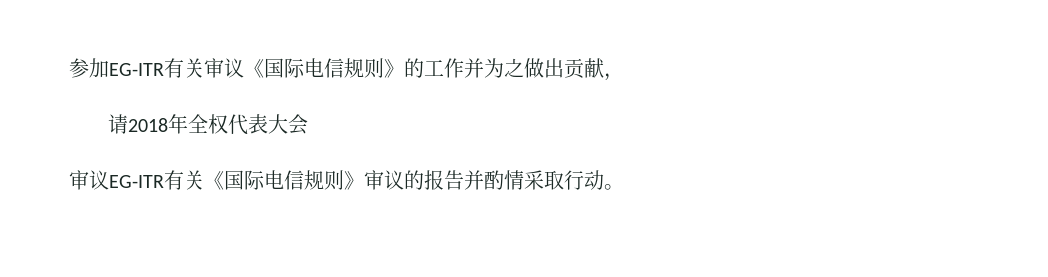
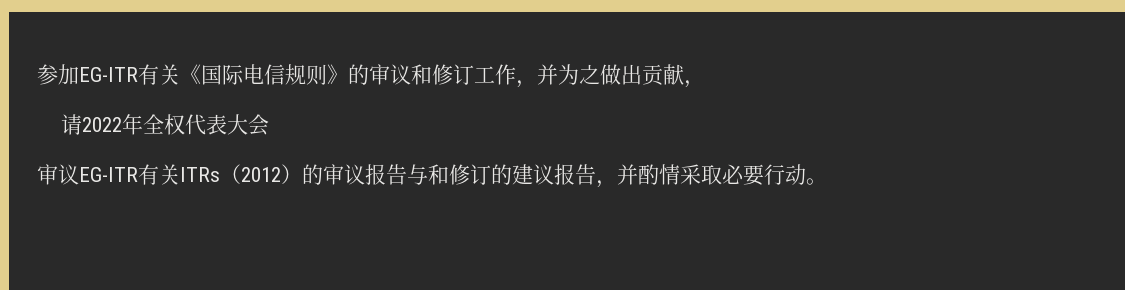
[204,58,244,78] 审议 -> (180, 74) none
[424,58,464,78] 工作 -> [369,64,537,88] 审议和修订工作，
[128,118,169,132] 2018 -> [81,117,122,132] 2022
[204,170,464,190] 《国际电信规则》审议的报告 -> [180,164,617,188] ITRs（2012）的审议报告与和修订的建议报告，
(564, 180) none -> [722,164,764,186] 必要

